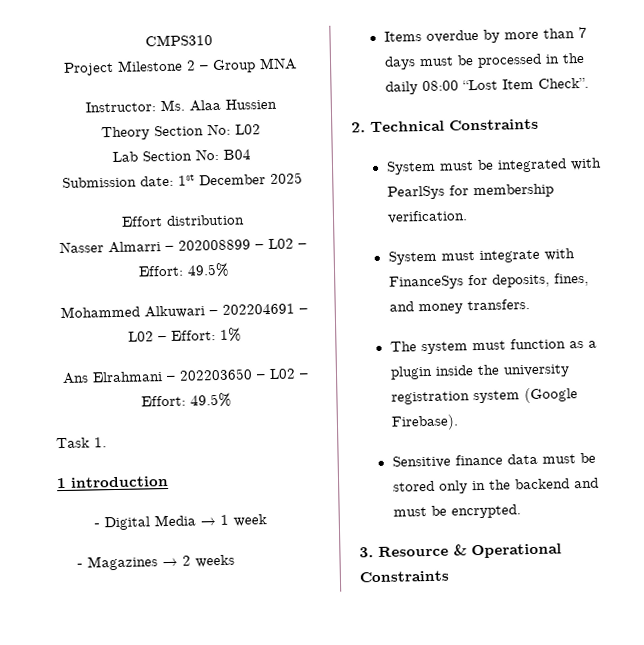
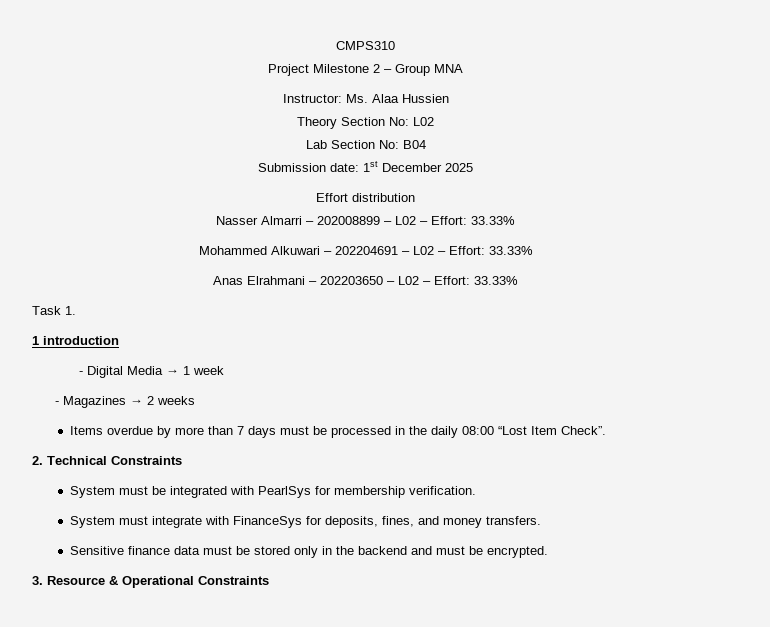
[186,262,230,278] 49.5% -> [471,216,515,225] 33.33%
[220,327,242,342] [62,372,89,384] 1% // Ans -> [488,246,533,255] [213,276,243,285] 33.33% // Anas
[189,392,232,408] 49.5% -> [474,276,518,285] 33.33%
[389,338,597,355] [389,364,570,380] [390,387,578,405] [390,414,459,431] // The system must function as a plugin inside the university registration system (Google Firebase). -> (541, 520) none

